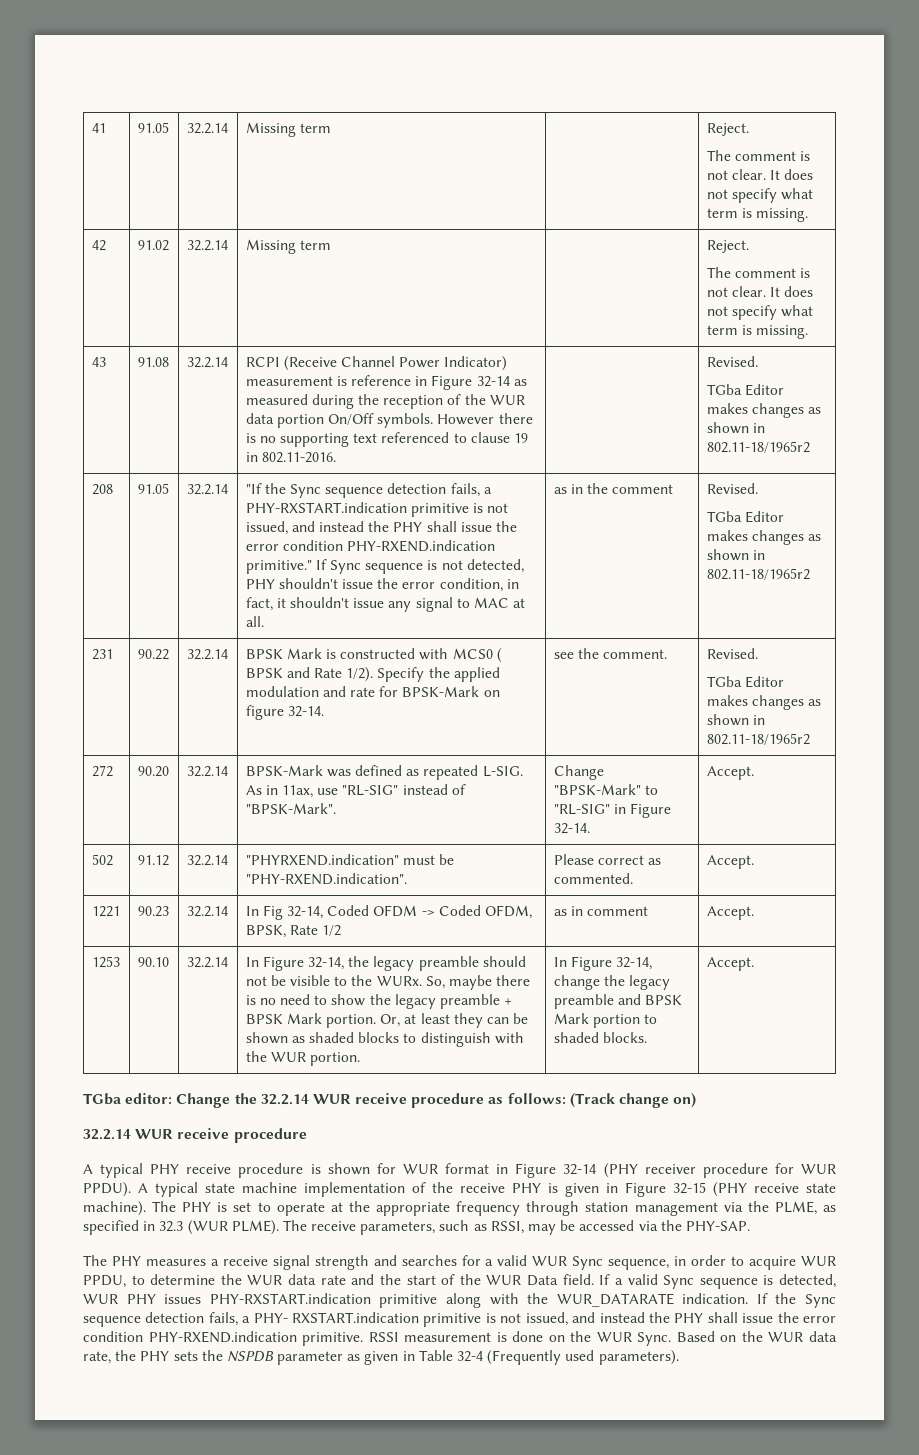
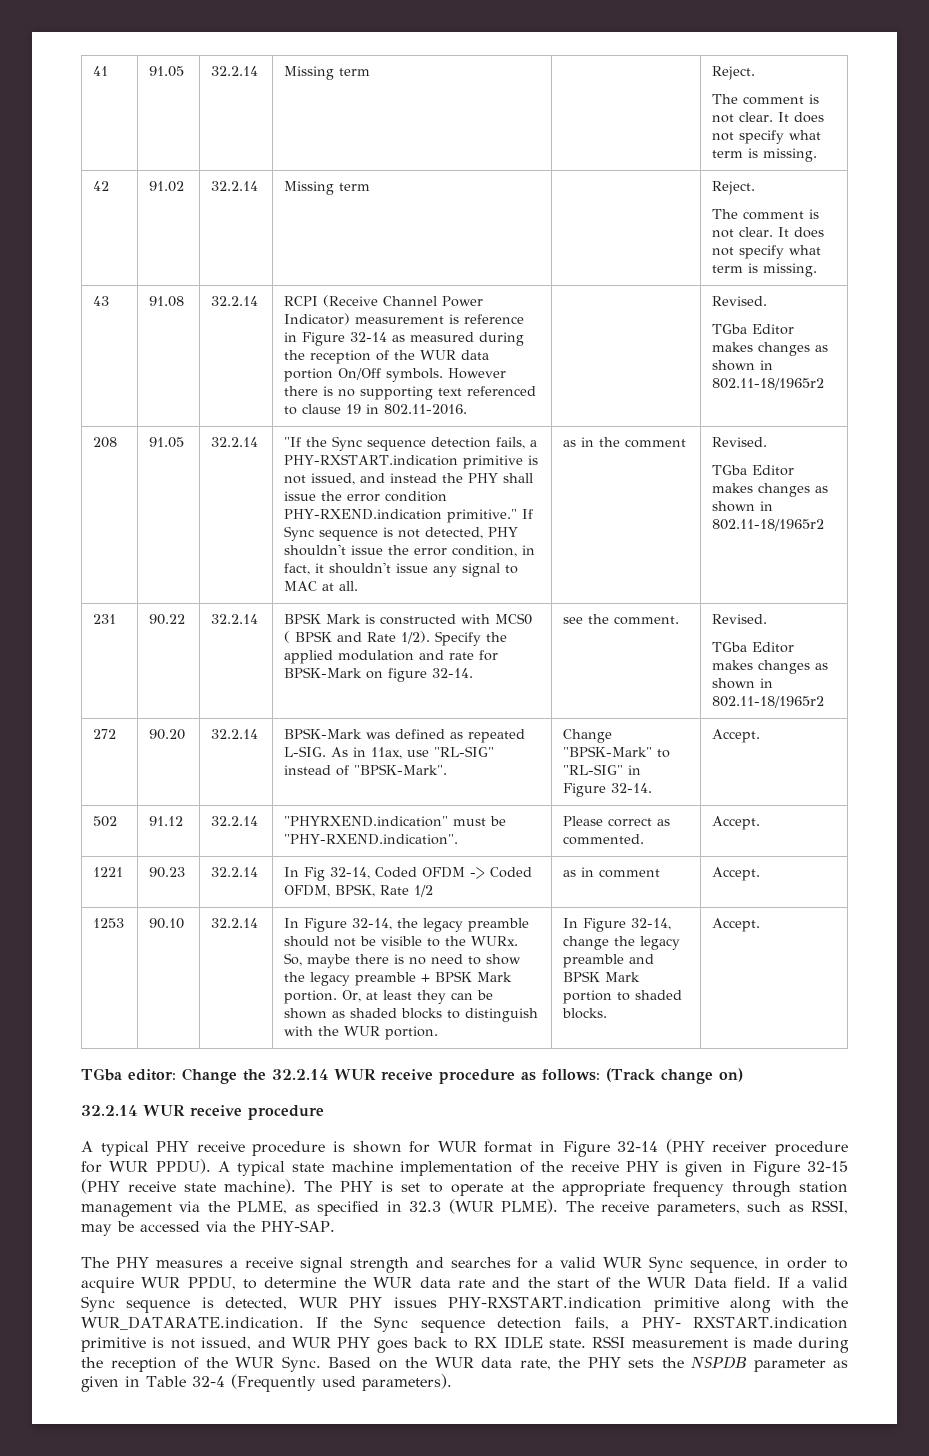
[556,1293,749,1307] WUR_DATARATE indication. -> [81,1316,304,1330] WUR_DATARATE.indication.
[599,1312,836,1323] [83,1331,565,1346] instead the PHY shall issue the error condition PHY-RXEND.indication primitive. RSSI measurement is done on -> [292,1336,849,1353] [81,1357,199,1372] WUR PHY goes back to RX IDLE state. RSSI measurement is made during the reception of

